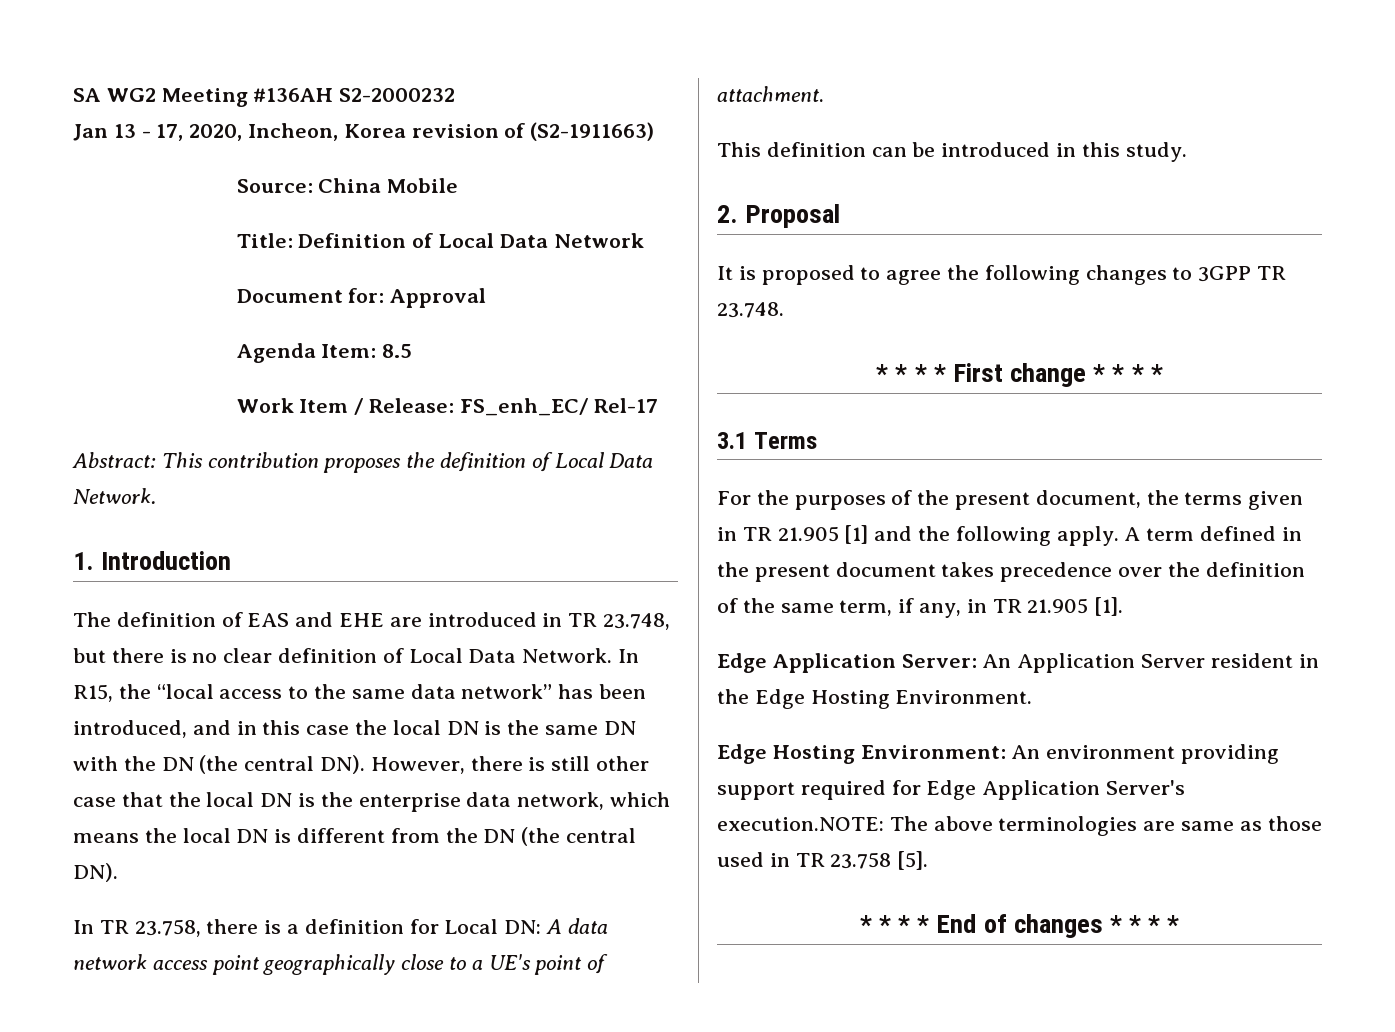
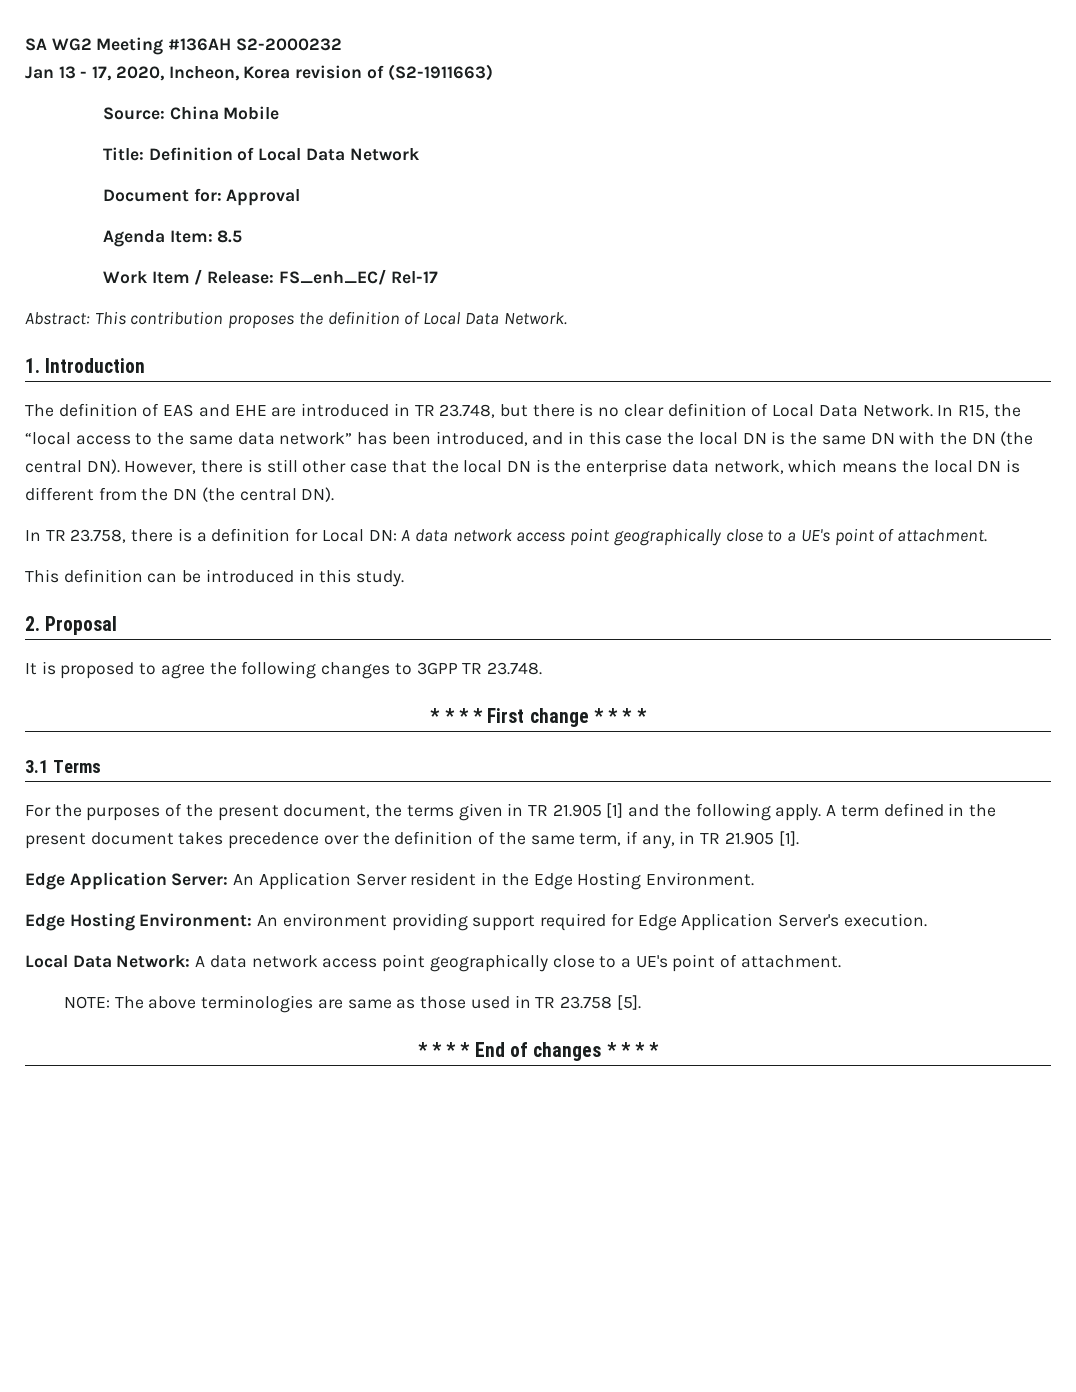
[717,817,884,831] execution.NOTE: -> [843,913,927,927] [25,954,841,972] [63,996,110,1009] execution. // Local Data Network: A data network access point geographically close to a UE's point of attachment. // NOTE:

